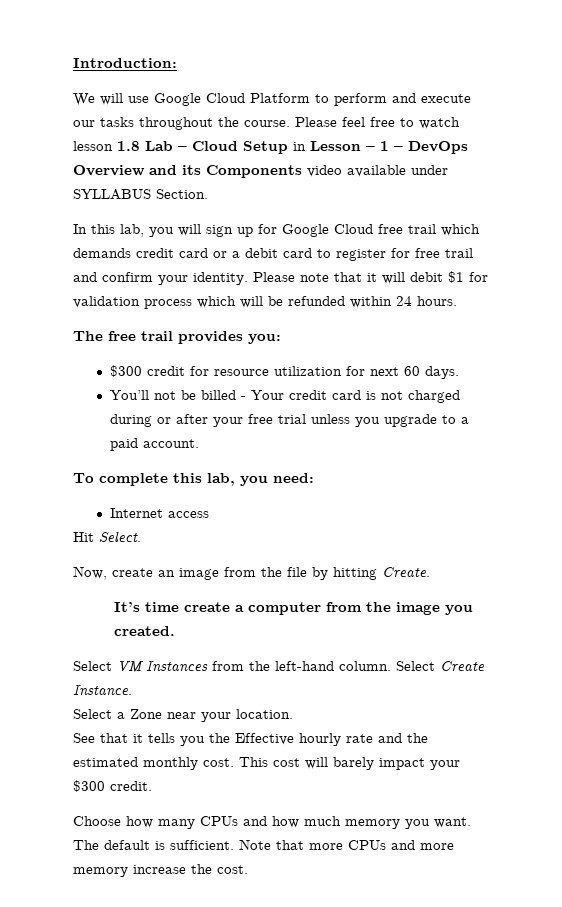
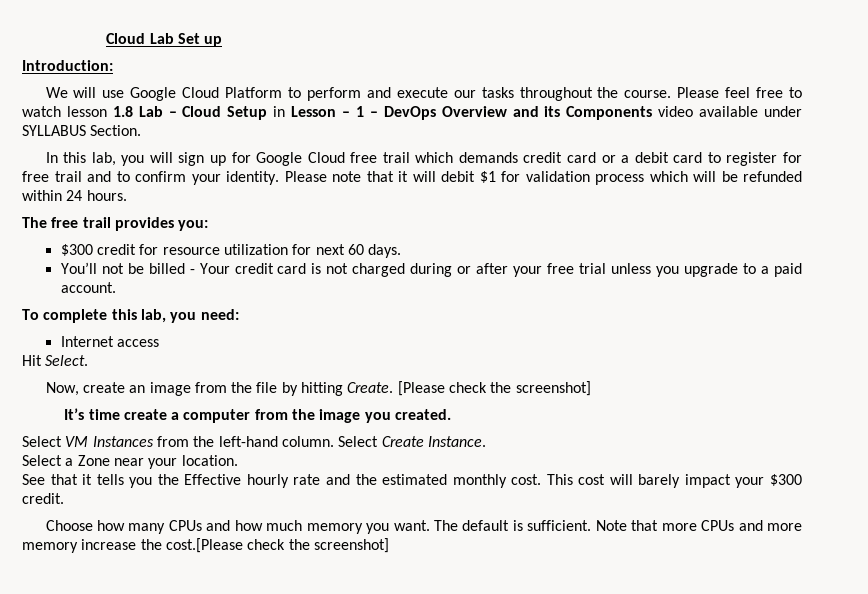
(73, 63) none -> [106,33,223,47] Cloud Lab Set up //
(97, 277) none -> [116,171,130,182] to
(430, 572) none -> [397,381,591,396] [Please check the screenshot]
[217,865,248,874] cost. -> [165,538,389,553] cost.[Please check the screenshot]

